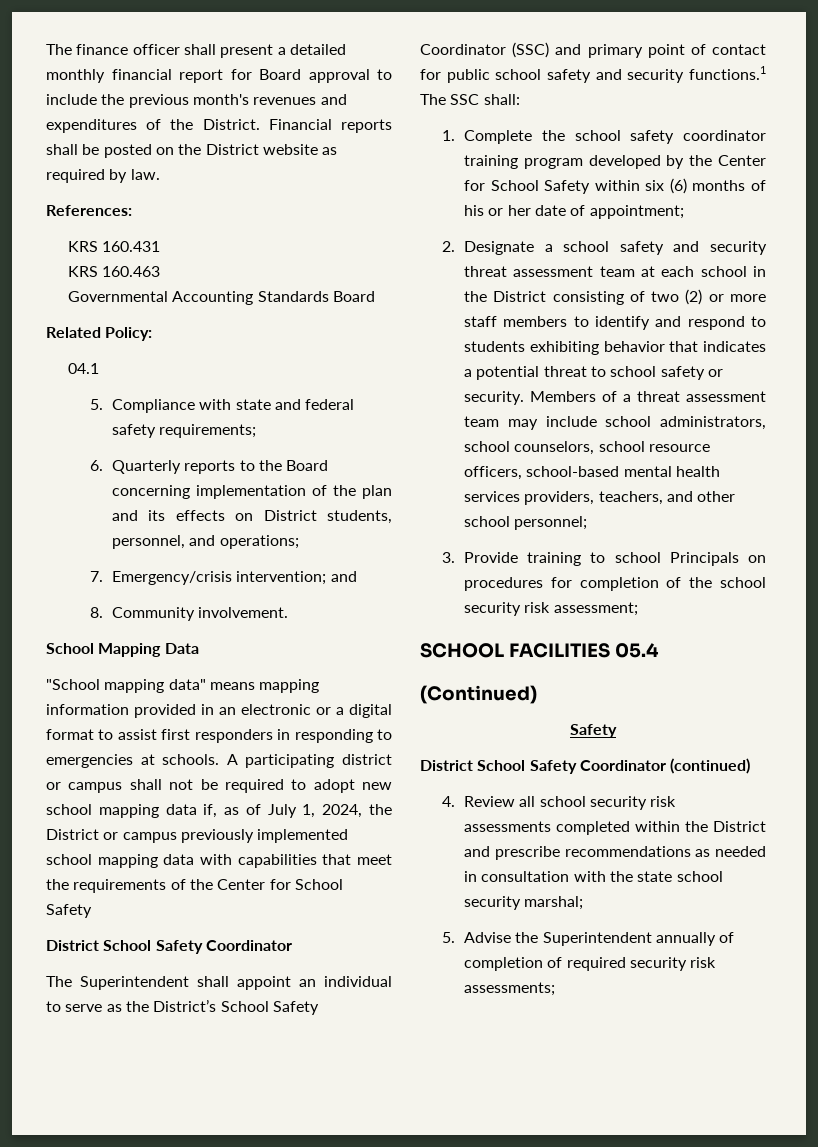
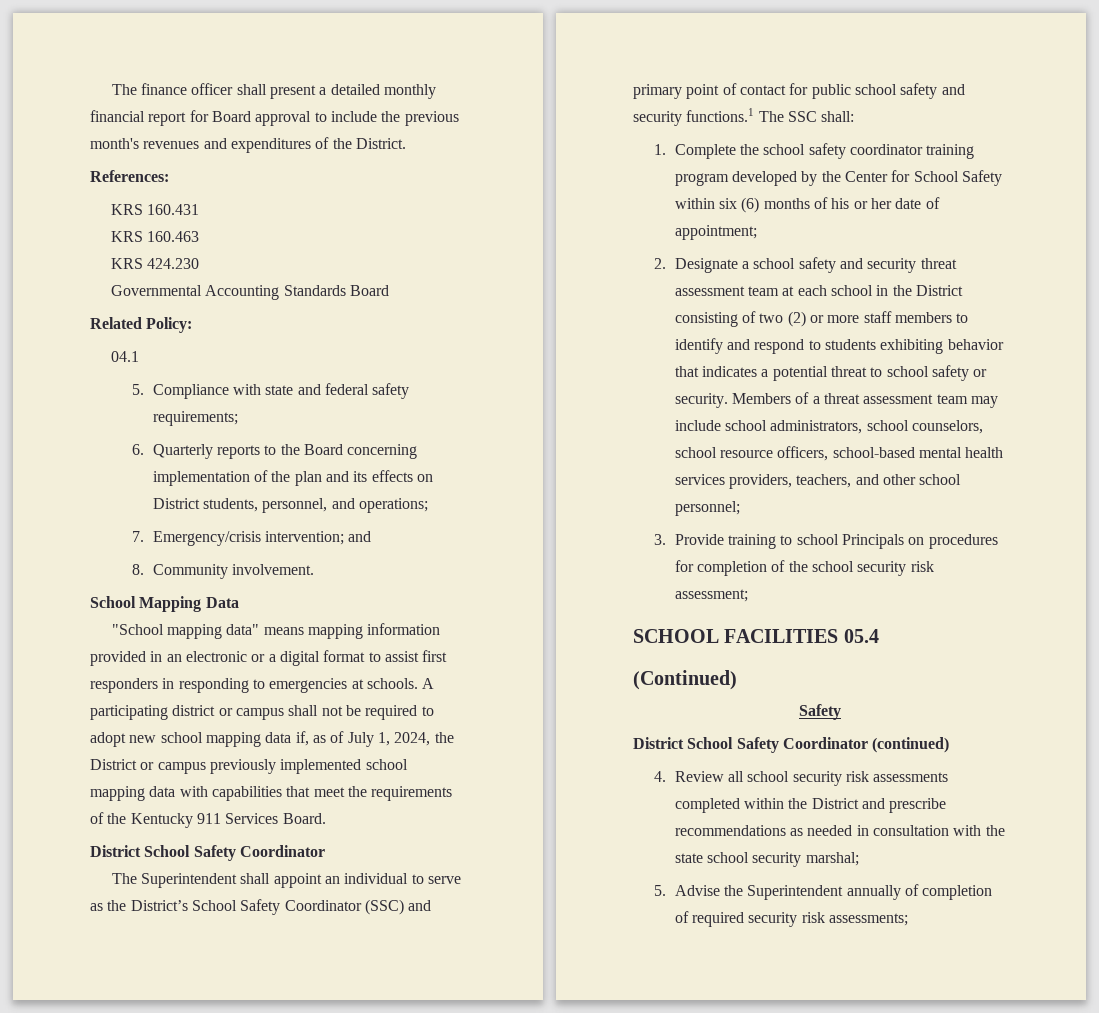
[268,119,392,133] [46,144,338,158] [46,169,160,183] Financial reports shall be posted on the District website as required by law. -> (406, 143) none
(161, 271) none -> [110,258,200,269] // KRS 424.230
[217,879,343,890] [46,904,92,918] Center for School Safety -> [130,813,326,828] Kentucky 911 Services Board.

